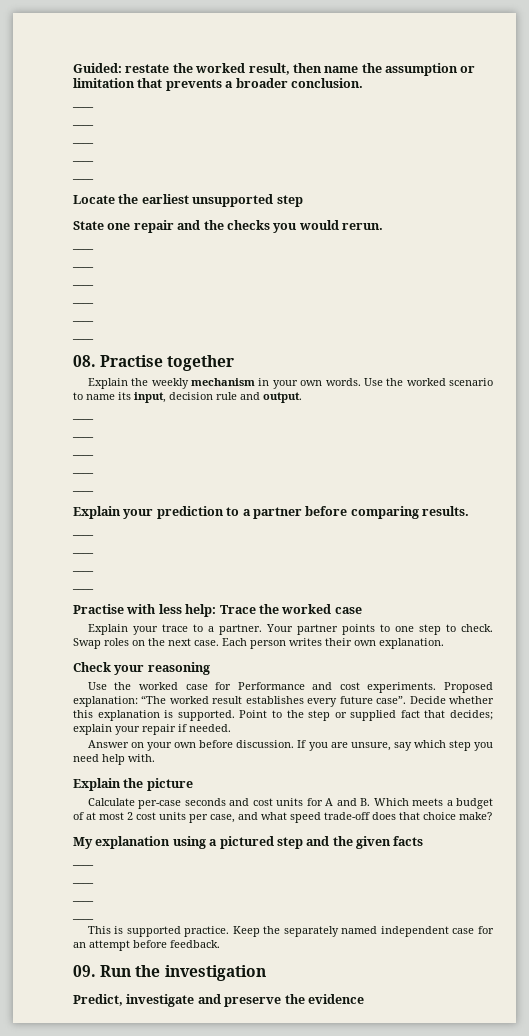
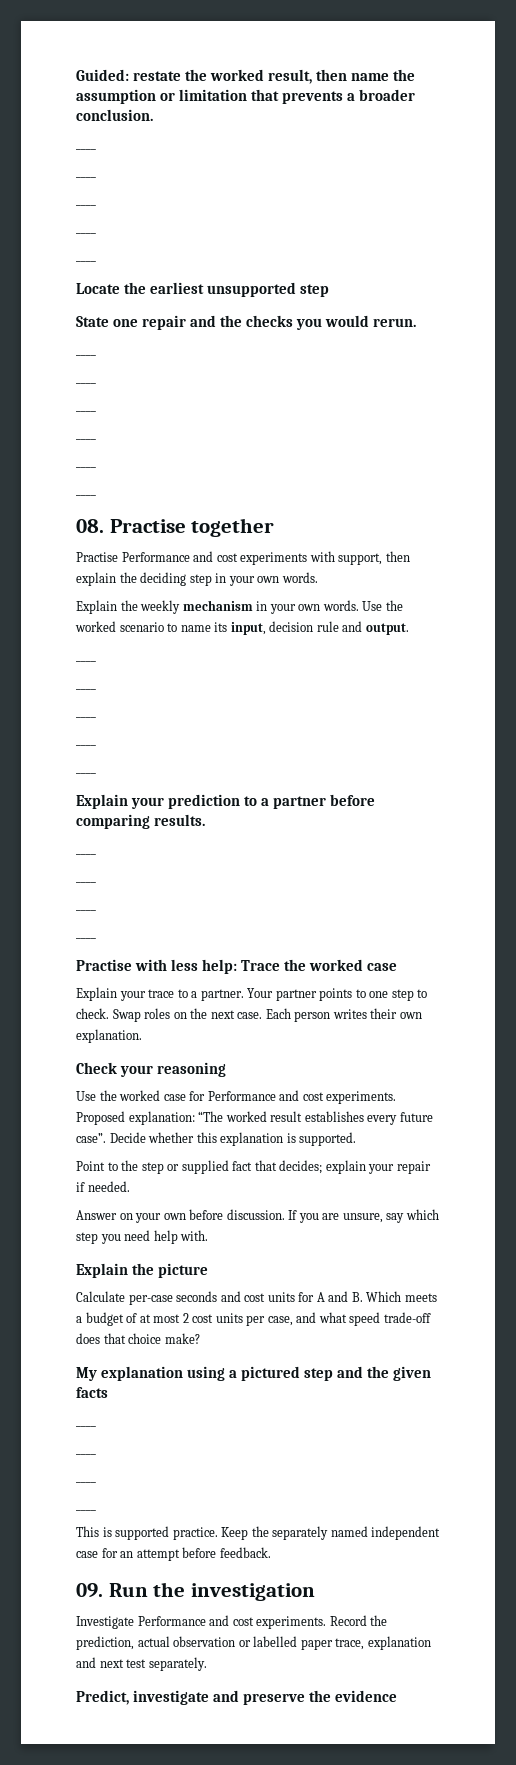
(235, 363) none -> [76,551,410,565] [76,572,318,586] // Practise Performance and cost experiments with support, then explain the deciding step in your own words.
(235, 715) none -> (357, 1139) //
(266, 973) none -> [76,1615,388,1629] [76,1636,431,1650] [76,1657,207,1671] // Investigate Performance and cost experiments. Record the prediction, actual observation or labelled paper trace, explanation and next test separately.

